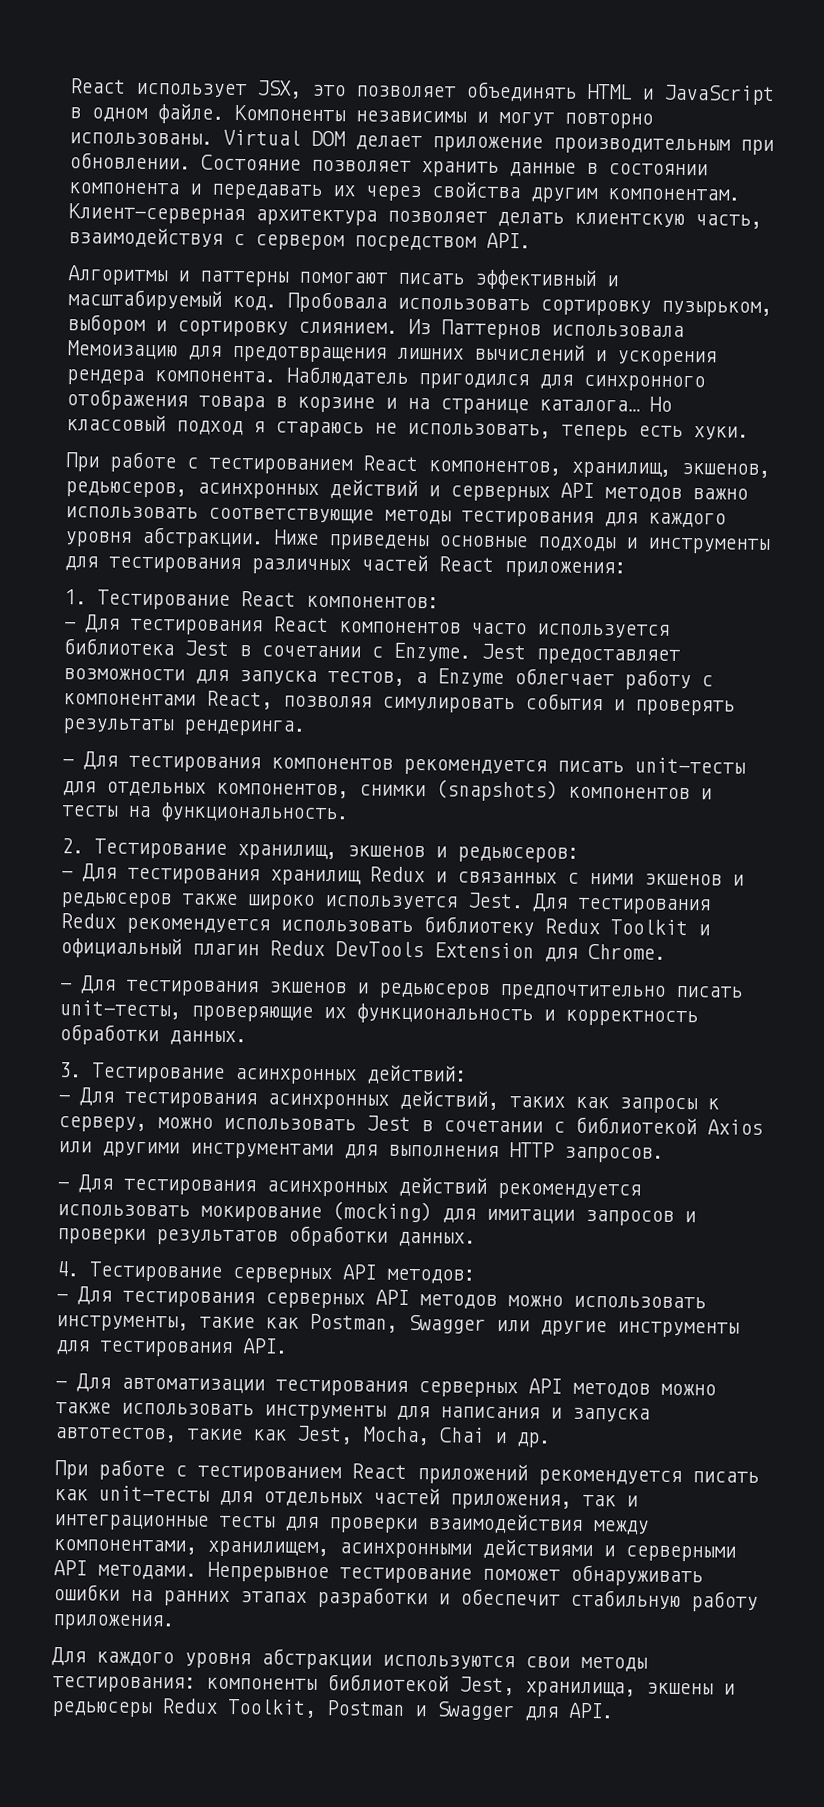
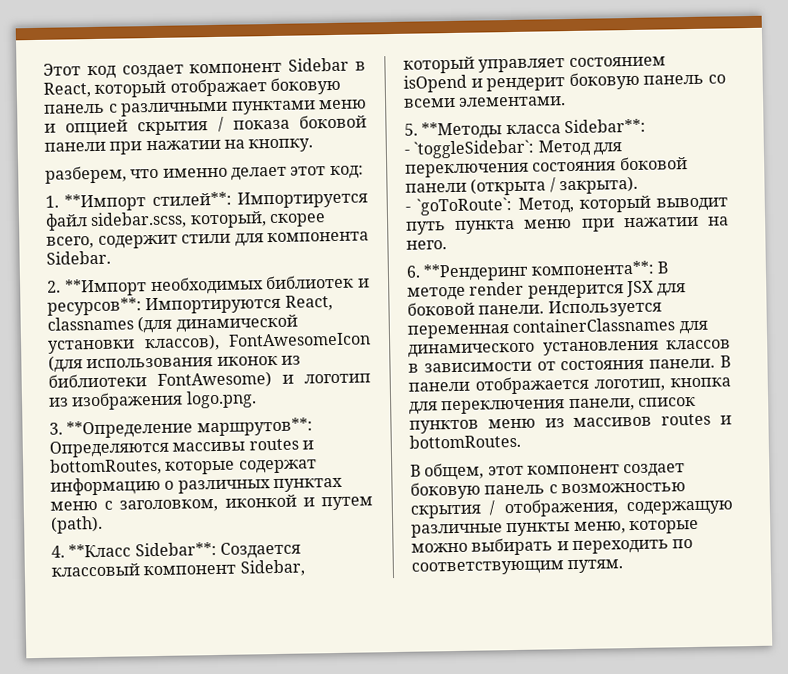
[70,78,775,105] [69,103,653,129] [69,129,774,155] [69,152,708,177] [68,181,740,204] [68,203,762,229] [68,227,531,252] [67,265,619,291] [67,289,772,317] [67,314,684,340] [67,340,717,367] [66,366,705,392] [66,389,672,415] [66,414,749,441] [65,451,770,478] [65,479,748,502] [65,506,726,528] [64,526,771,554] [64,554,626,578] [64,589,439,610] [64,614,670,639] [63,638,680,665] [63,668,713,691] [63,690,735,716] [62,718,306,736] [62,751,746,776] [62,779,712,802] [61,802,349,824] [61,838,579,863] [61,863,744,886] [60,892,711,915] [60,913,710,937] [60,937,666,962] [60,975,743,1001] [59,1000,698,1027] [59,1024,247,1046] [59,1062,467,1085] [58,1087,719,1114] [58,1115,763,1135] [58,1141,664,1163] [57,1174,641,1200] [57,1201,696,1226] [57,1225,476,1247] [56,1261,475,1284] [56,1286,706,1309] [56,1313,740,1338] [55,1338,288,1358] [55,1373,716,1398] [55,1402,650,1423] [54,1425,551,1448] [54,1459,759,1487] [54,1485,638,1510] [53,1513,649,1535] [53,1538,736,1562] [53,1560,703,1587] [53,1584,758,1612] [52,1614,175,1631] [51,1647,648,1672] [52,1674,735,1698] [51,1698,614,1721] React использует JSX, это позволяет объединять HTML и JavaScript в одном файле. Компоненты независимы и могут повторно использованы. Virtual DOM делает приложение производительным при обновлении. Состояние позволяет хранить данные в состоянии компонента и передавать их через свойства другим компонентам. Клиент-серверная архитектура позволяет делать клиентскую часть, взаимодействуя с сервером посредством API. // Алгоритмы и паттерны помогают писать эффективный и масштабируемый код. Пробовала использовать сортировку пузырьком, выбором и сортировку слиянием. Из Паттернов использовала Мемоизацию для предотвращения лишних вычислений и ускорения рендера компонента. Наблюдатель пригодился для синхронного отображения товара в корзине и на странице каталога… Но классовый подход я стараюсь не использовать, теперь есть хуки. // При работе с тестированием React компонентов, хранилищ, экшенов, редьюсеров, асинхронных действий и серверных API методов важно использовать соответствующие методы тестирования для каждого уровня абстракции. Ниже приведены основные подходы и инструменты для тестирования различных частей React приложения: // 1. Тестирование React компонентов: // - Для тестирования React компонентов часто используется библиотека Jest в сочетании с Enzyme. Jest предоставляет возможности для запуска тестов, а Enzyme облегчает работу с компонентами React, позволяя симулировать события и проверять результаты рендеринга. // - Для тестирования компонентов рекомендуется писать unit-тесты для отдельных компонентов, снимки (snapshots) компонентов и тесты на функциональность. // 2. Тестирование хранилищ, экшенов и редьюсеров: // - Для тестирования хранилищ Redux и связанных с ними экшенов и редьюсеров также широко используется Jest. Для тестирования Redux рекомендуется использовать библиотеку Redux Toolkit и официальный плагин Redux DevTools Extension для Chrome. // - Для тестирования экшенов и редьюсеров предпочтительно писать unit-тесты, проверяющие их функциональность и корректность обработки данных. // 3. Тестирование асинхронных действий: // - Для тестирования асинхронных действий, таких как запросы к серверу, можно использовать Jest в сочетании с библиотекой Axios или другими инструментами для выполнения HTTP запросов. // - Для тестирования асинхронных действий рекомендуется использовать мокирование (mocking) для имитации запросов и проверки результатов обработки данных. // 4. Тестирование серверных API методов: // - Для тестирования серверных API методов можно использовать инструменты, такие как Postman, Swagger или другие инструменты для тестирования API. // - Для автоматизации тестирования серверных API методов можно также использовать инструменты для написания и запуска автотестов, такие как Jest, Mocha, Chai и др. // При работе с тестированием React приложений рекомендуется писать как unit-тесты для отдельных частей приложения, так и интеграционные тесты для проверки взаимодействия между компонентами, хранилищем, асинхронными действиями и серверными API методами. Непрерывное тестирование поможет обнаруживать ошибки на ранних этапах разработки и обеспечит стабильную работу приложения. // Для каждого уровня абстракции используются свои методы тестирования: компоненты библиотекой Jest, хранилища, экшены и редьюсеры Redux Toolkit, Postman и Swagger для API. -> [43,57,367,80] [43,76,341,98] [44,99,367,117] [44,114,368,137] [44,138,314,155] [45,165,364,184] [45,190,368,212] [45,211,326,231] [46,231,369,249] [46,250,111,265] [47,274,370,297] [47,295,333,316] [47,314,298,334] [48,332,371,354] [48,355,301,373] [48,371,371,389] [48,390,257,411] [49,417,313,439] [49,438,314,458] [50,457,317,476] [50,476,343,496] [50,494,374,513] [50,515,103,534] [51,541,301,559] [51,559,305,577] [403,56,666,74] [403,71,726,93] [404,96,567,108] [404,118,646,140] [404,139,622,159] [405,156,688,178] [405,175,638,196] [405,195,728,216] [406,216,729,235] [406,240,447,250] [406,260,668,282] [407,280,687,301] [407,299,662,318] [407,317,708,339] [408,339,731,358] [408,355,731,373] [408,375,731,395] [409,396,696,415] [409,413,732,434] [409,433,521,449] [410,462,686,481] [410,481,686,500] [410,498,734,519] [411,519,699,538] [411,537,694,556] [411,559,624,576] Этот код создает компонент Sidebar в React, который отображает боковую панель с различными пунктами меню и опцией скрытия / показа боковой панели при нажатии на кнопку. // разберем, что именно делает этот код: // 1. **Импорт стилей**: Импортируется файл sidebar.scss, который, скорее всего, содержит стили для компонента Sidebar. // 2. **Импорт необходимых библиотек и ресурсов**: Импортируются React, classnames (для динамической установки классов), FontAwesomeIcon (для использования иконок из библиотеки FontAwesome) и логотип из изображения logo.png. // 3. **Определение маршрутов**: Определяются массивы routes и bottomRoutes, которые содержат информацию о различных пунктах меню с заголовком, иконкой и путем (path). // 4. **Класс Sidebar**: Создается классовый компонент Sidebar, который управляет состоянием isOpend и рендерит боковую панель со всеми элементами. // 5. **Методы класса Sidebar**: // - `toggleSidebar`: Метод для переключения состояния боковой панели (открыта / закрыта). // - `goToRoute`: Метод, который выводит путь пункта меню при нажатии на него. // 6. **Рендеринг компонента**: В методе render рендерится JSX для боковой панели. Используется переменная containerClassnames для динамического установления классов в зависимости от состояния панели. В панели отображается логотип, кнопка для переключения панели, список пунктов меню из массивов routes и bottomRoutes. // В общем, этот компонент создает боковую панель с возможностью скрытия / отображения, содержащую различные пункты меню, которые можно выбирать и переходить по соответствующим путям.

